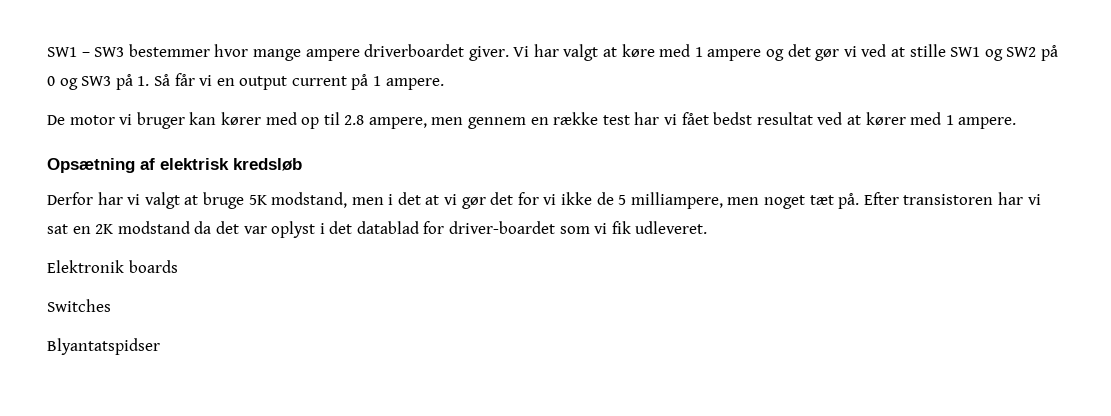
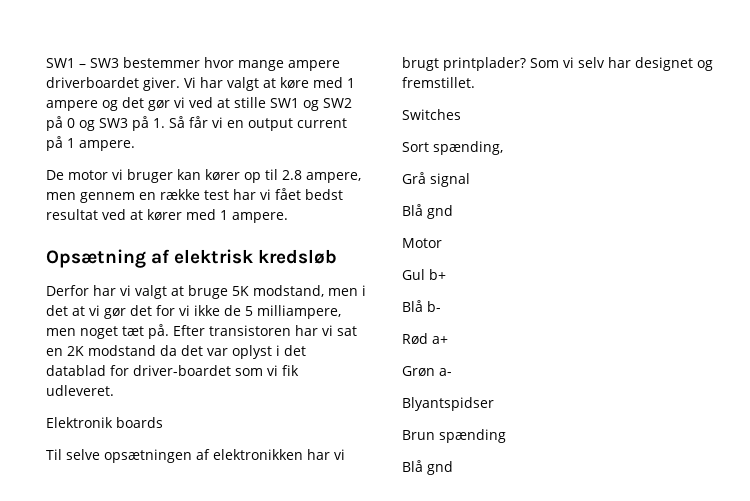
[265,112,297,125] med -> (240, 174) none
[47,299,111,312] [47,338,160,355] Switches // Blyantatspidser -> [46,449,345,463] [402,57,713,71] [402,77,475,88] [402,109,461,120] [402,141,503,155] [402,172,470,187] [402,204,453,219] [402,238,442,248] [402,269,446,280] [402,300,441,312] [402,333,448,344] [402,366,452,376] [402,397,494,411] [402,429,506,443] [402,460,453,475] Til selve opsætningen af elektronikken har vi brugt printplader? Som vi selv har designet og fremstillet. // Switches // Sort spænding, // Grå signal // Blå gnd // Motor // Gul b+ // Blå b- // Rød a+ // Grøn a- // Blyantspidser // Brun spænding // Blå gnd

